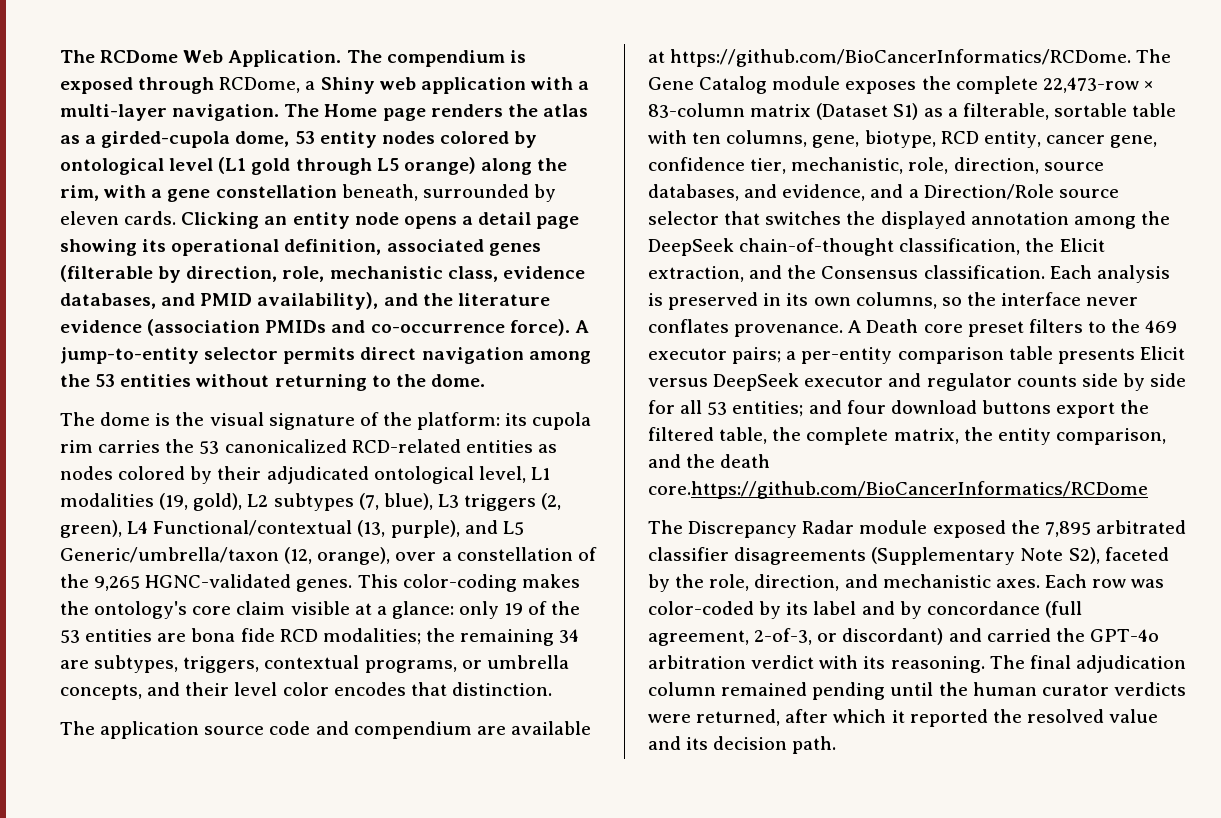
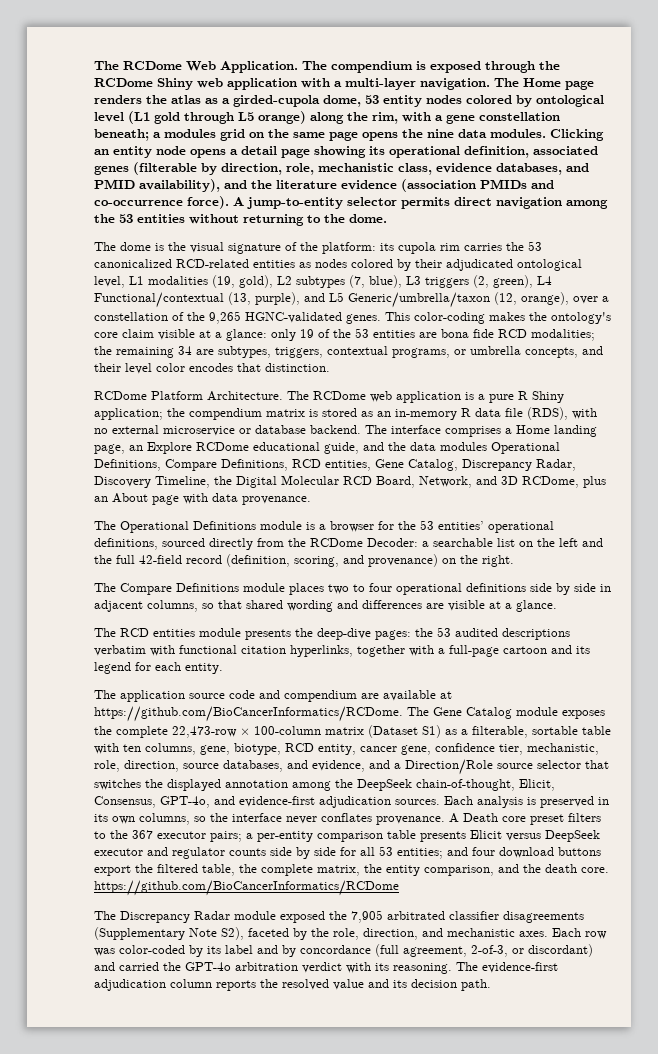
[219,77,316,93] RCDome, a -> [539,61,560,70] [94,78,153,87] the RCDome
[341,184,556,202] [60,211,177,225] beneath, surrounded by eleven cards. -> [94,129,546,141] beneath; a modules grid on the same page opens the nine data modules.
(552, 689) none -> [94,391,564,403] [94,407,597,420] [94,425,597,437] [94,442,560,454] [94,459,576,471] [94,475,606,488] [94,493,311,505] [94,520,554,533] [94,538,603,550] [94,554,514,567] [94,583,611,595] [94,600,557,612] [94,627,570,640] [94,645,590,657] [94,662,223,674] // RCDome Platform Architecture. The RCDome web application is a pure R Shiny application; the compendium matrix is stored as an in-memory R data file (RDS), with no external microservice or database backend. The interface comprises a Home landing page, an Explore RCDome educational guide, and the data modules Operational Definitions, Compare Definitions, RCD entities, Gene Catalog, Discrepancy Radar, Discovery Timeline, the Digital Molecular RCD Board, Network, and 3D RCDome, plus an About page with data provenance. // The Operational Definitions module is a browser for the 53 entities’ operational definitions, sourced directly from the RCDome Decoder: a searchable list on the left and the full 42-field record (definition, scoring, and provenance) on the right. // The Compare Definitions module places two to four operational definitions side by side in adjacent columns, so that shared wording and differences are visible at a glance. // The RCD entities module presents the deep-dive pages: the 53 audited descriptions verbatim with functional citation hyperlinks, together with a full-page cartoon and its legend for each entity.
[648,103,745,118] 83-column -> [254,726,321,735] 100-column
[739,238,1105,256] [648,265,1045,282] chain-of-thought classification, the Elicit extraction, and the Consensus classification. -> [416,779,555,791] [94,796,440,808] chain-of-thought, Elicit, Consensus, GPT-4o, and evidence-first adjudication sources.
[1145,320,1178,333] 469 -> [132,830,153,839] 367
[648,481,1148,499] core.https://github.com/BioCancerInformatics/RCDome -> [581,867,609,873] [94,880,399,896] core. https://github.com/BioCancerInformatics/RCDome
[1044,521,1091,537] 7,895 -> [351,910,383,923] 7,905
[1029,655,1071,669] final -> [482,962,558,973] evidence-first
[721,682,1186,700] [648,709,988,727] remained pending until the human curator verdicts were returned, after which it reported -> [216,980,256,991] reports

